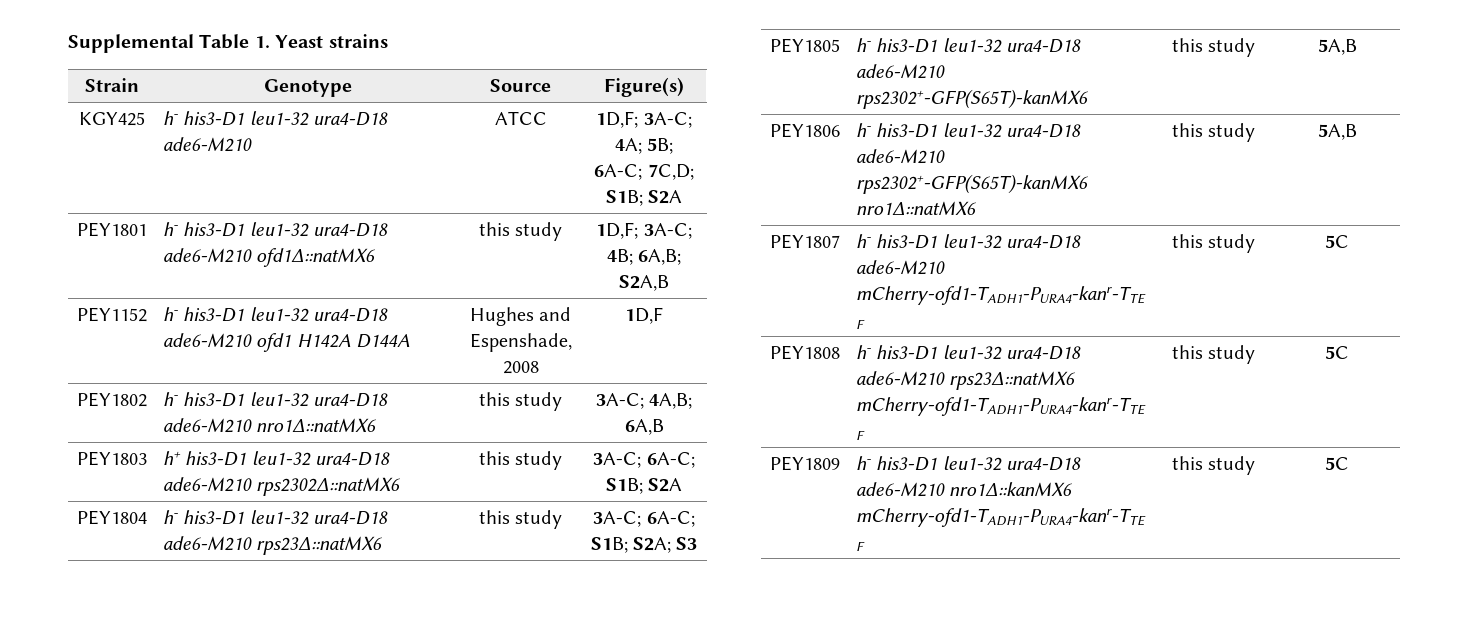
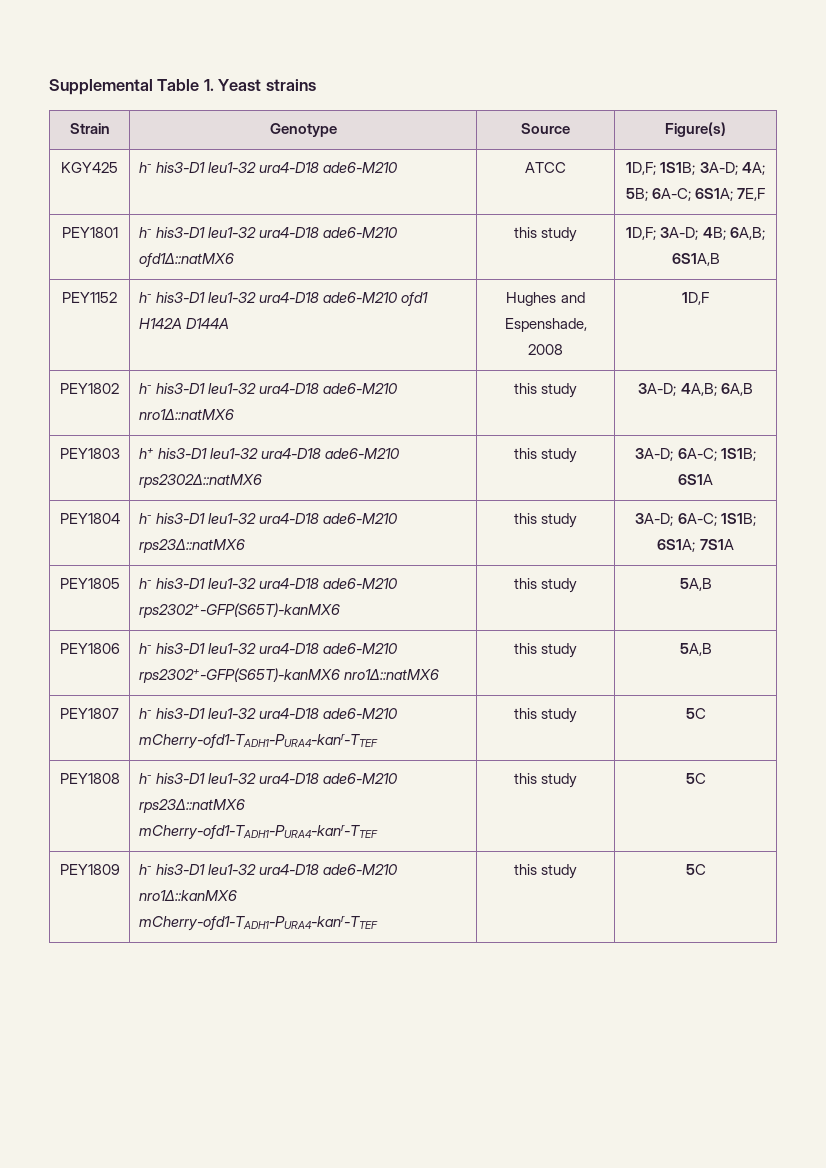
[643,112,692,128] 3A-C; -> [660,162,738,175] 1S1B; 3A-D;
[647,164,694,180] [605,190,683,206] 7C,D; S1B; S2A -> [695,188,766,201] 6S1A; 7E,F
[643,223,692,239] 3A-C; -> [660,227,699,240] 3A-D;
[619,275,669,291] S2A,B -> [671,253,720,266] 6S1A,B
[595,393,644,409] 3A-C; -> [638,383,677,396] 3A-D;
[593,452,695,468] [605,478,683,494] 3A-C; 6A-C; S1B; S2A -> [635,448,756,461] [678,474,713,485] 3A-D; 6A-C; 1S1B; 6S1A
[593,511,695,527] [590,537,698,553] 3A-C; 6A-C; S1B; S2A; S3 -> [635,513,756,526] [657,539,734,552] 3A-D; 6A-C; 1S1B; 6S1A; 7S1A

